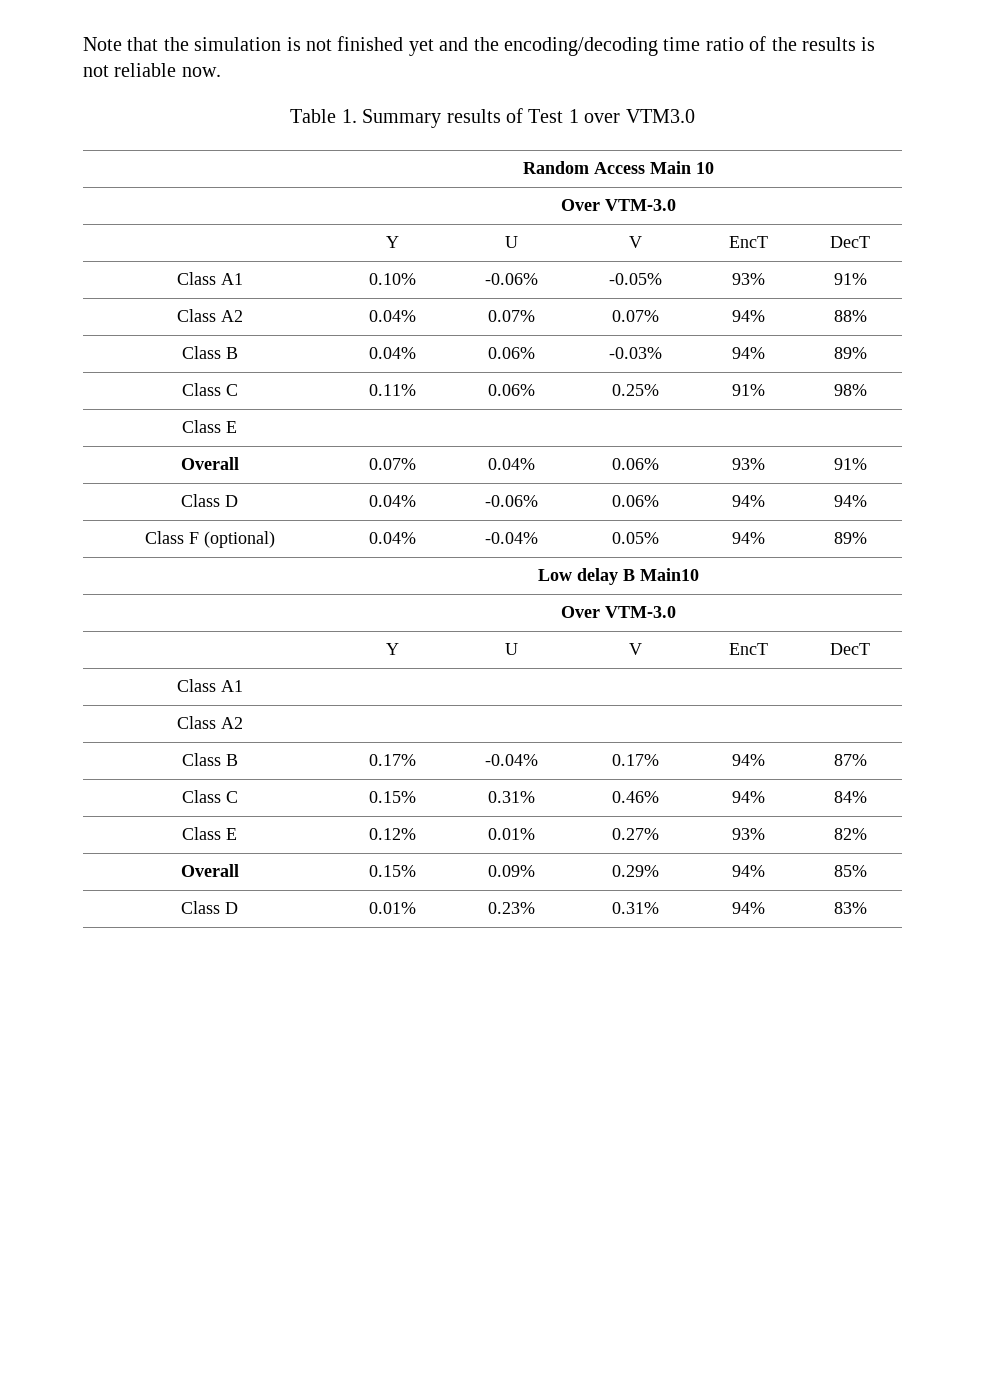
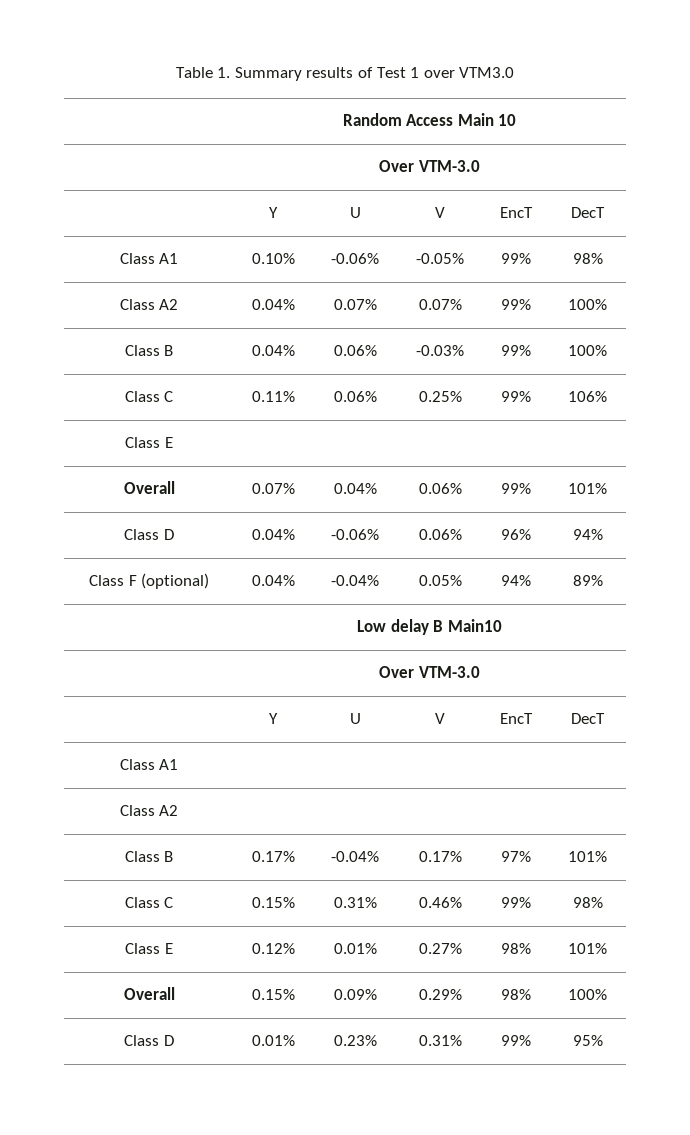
[83,36,876,56] [83,63,221,77] Note that the simulation is not finished yet and the encoding/decoding time ratio of the results is not reliable now. // -> (175, 72) none
[731,273,765,285] [833,273,867,285] 93% | 91% -> [501,253,531,264] [572,253,603,264] 99% | 98%
[731,310,765,322] [833,310,867,322] 94% | 88% -> [501,299,531,310] [568,299,607,310] 99% | 100%
[731,347,765,359] [833,347,867,359] 94% | 89% -> [501,345,531,356] [568,345,607,356] 99% | 100%
[731,384,765,396] [833,384,867,396] 91% | 98% -> [501,391,531,402] [568,391,607,402] 99% | 106%
[731,458,765,470] [833,458,867,470] 93% | 91% -> [501,483,531,494] [568,483,607,494] 99% | 101%
[731,495,765,507] 94% -> [501,529,531,540] 96%
[731,754,765,766] [833,754,867,766] 94% | 87% -> [501,851,531,862] [568,851,607,862] 97% | 101%
[731,791,765,803] [833,791,867,803] 94% | 84% -> [501,897,531,908] [572,897,603,908] 99% | 98%
[731,828,765,840] [833,828,867,840] 93% | 82% -> [501,943,531,954] [568,943,607,954] 98% | 101%
[731,865,765,877] [833,865,867,877] 94% | 85% -> [501,989,531,1000] [568,989,607,1000] 98% | 100%
[731,902,765,914] [833,902,867,914] 94% | 83% -> [501,1035,531,1046] [572,1035,603,1046] 99% | 95%

